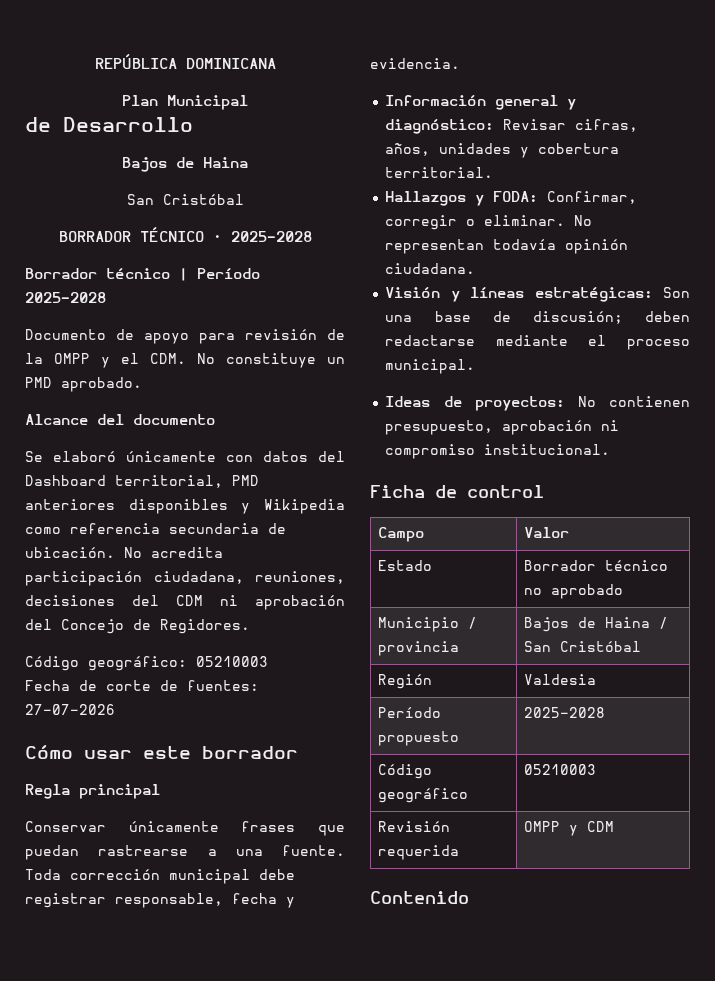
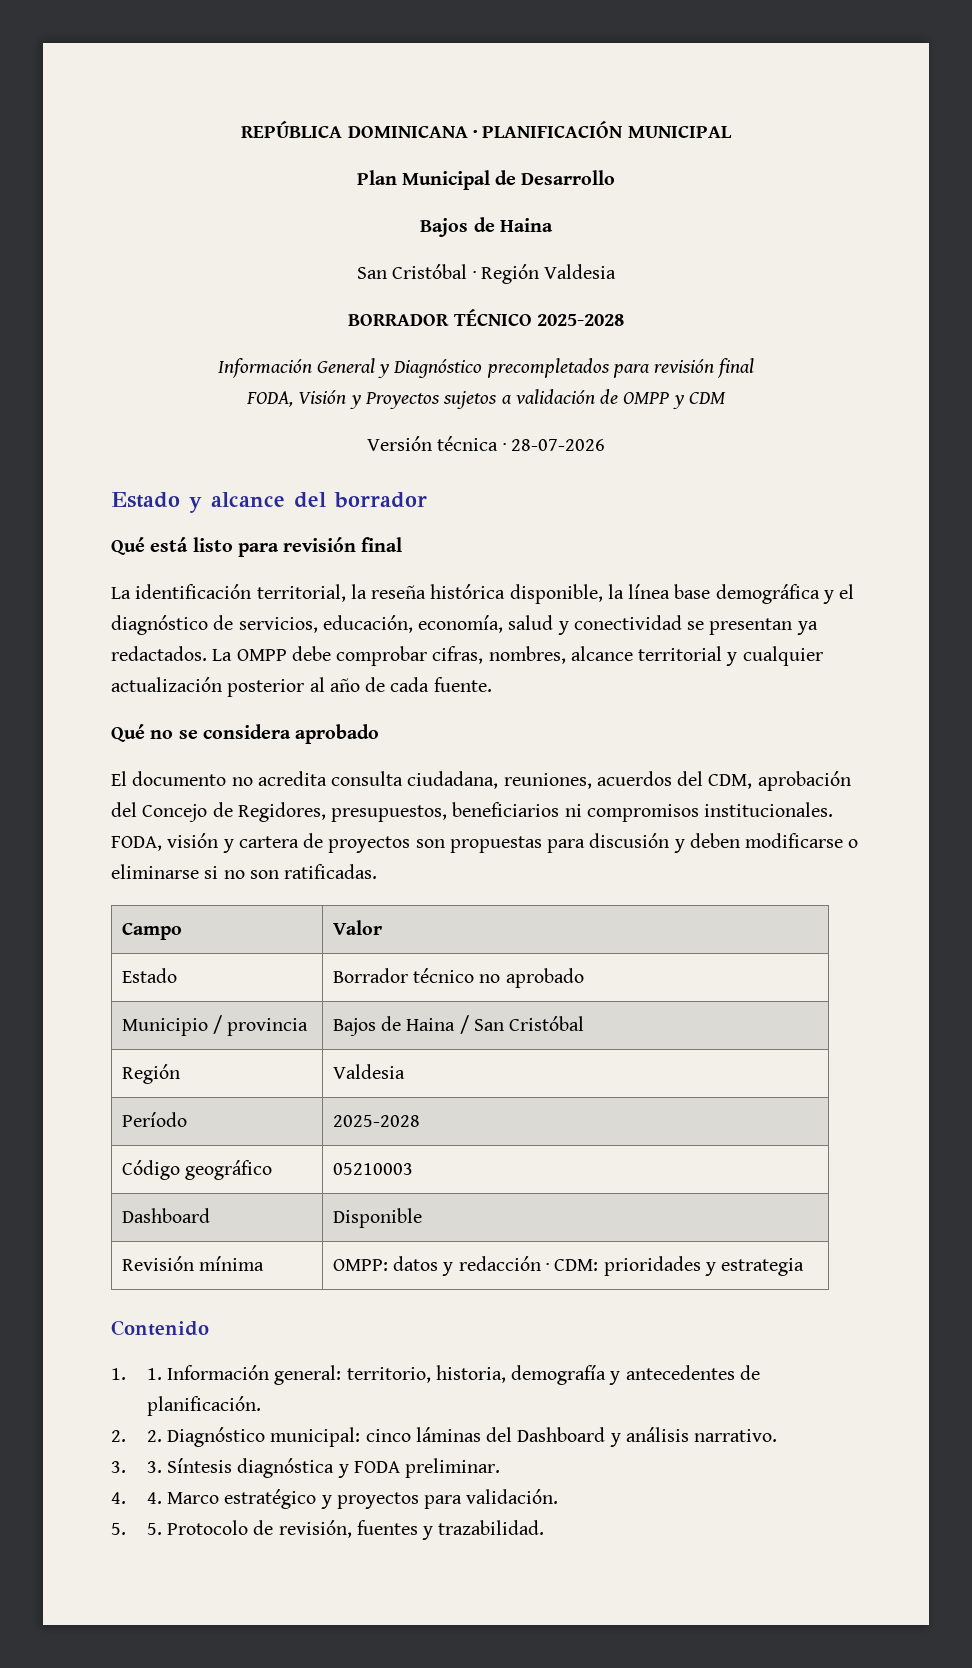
(276, 63) none -> [473,120,732,138] · PLANIFICACIÓN MUNICIPAL
(248, 102) // -> (490, 180) none
(244, 199) none -> [472,264,617,284] · Región Valdesia
[212,231,312,242] [25,268,260,281] [25,292,106,303] [25,329,345,344] [25,353,345,368] [25,377,142,392] [25,414,215,425] [25,451,345,462] [25,475,259,488] [25,499,345,514] [25,523,286,534] [25,547,223,558] [25,571,345,586] [25,595,345,610] [25,619,250,634] [25,656,268,671] [25,680,259,691] [25,704,115,715] [25,745,298,759] [25,784,160,799] [25,821,345,836] [25,845,345,860] [25,869,295,884] [25,893,295,908] [370,58,460,69] [385,95,577,110] [385,119,639,134] [385,143,620,158] [385,167,494,178] [385,191,638,206] [385,215,593,230] [385,239,629,254] [385,263,476,274] [385,287,690,302] [385,311,690,324] [385,335,690,350] [385,359,476,374] [385,396,690,411] [385,420,620,435] [385,444,611,459] [370,485,544,498] · 2025-2028 // Borrador técnico | Período 2025-2028 // Documento de apoyo para revisión de la OMPP y el CDM. No constituye un PMD aprobado. // Alcance del documento // Se elaboró únicamente con datos del Dashboard territorial, PMD anteriores disponibles y Wikipedia como referencia secundaria de ubicación. No acredita participación ciudadana, reuniones, decisiones del CDM ni aprobación del Concejo de Regidores. // Código geográfico: 05210003 // Fecha de corte de fuentes: 27-07-2026 // Cómo usar este borrador // Regla principal // Conservar únicamente frases que puedan rastrearse a una fuente. Toda corrección municipal debe registrar responsable, fecha y evidencia. // Información general y diagnóstico: Revisar cifras, años, unidades y cobertura territorial. // Hallazgos y FODA: Confirmar, corregir o eliminar. No representan todavía opinión ciudadana. // Visión y líneas estratégicas: Son una base de discusión; deben redactarse mediante el proceso municipal. // Ideas de proyectos: No contienen presupuesto, aprobación ni compromiso institucional. // Ficha de control -> [536,314,624,326] [217,358,755,378] [246,389,726,409] [367,436,605,451] [111,492,427,513] [111,537,403,557] [111,584,855,604] [111,615,818,635] [111,646,823,666] [111,677,492,697] [111,724,380,744] [111,771,851,791] [111,802,834,822] [111,833,859,853] [111,864,378,879] 2025-2028 // Información General y Diagnóstico precompletados para revisión final // FODA, Visión y Proyectos sujetos a validación de OMPP y CDM // Versión técnica · 28-07-2026 // Estado y alcance del borrador // Qué está listo para revisión final // La identificación territorial, la reseña histórica disponible, la línea base demográfica y el diagnóstico de servicios, educación, economía, salud y conectividad se presentan ya redactados. La OMPP debe comprobar cifras, nombres, alcance territorial y cualquier actualización posterior al año de cada fuente. // Qué no se considera aprobado // El documento no acredita consulta ciudadana, reuniones, acuerdos del CDM, aprobación del Concejo de Regidores, presupuestos, beneficiarios ni compromisos institucionales. FODA, visión y cartera de proyectos son propuestas para discusión y deben modificarse o eliminarse si no son ratificadas.
[377,731,459,746] propuesto -> (187, 1119) none
(596, 769) none -> [121,1208,210,1223] [332,1208,422,1228] // Dashboard | Disponible
[377,845,459,860] [523,821,614,836] [370,891,469,904] requerida | OMPP y CDM // Contenido -> [199,1256,265,1271] [332,1256,805,1276] [111,1320,209,1336] [111,1365,760,1385] [146,1396,261,1416] [111,1427,778,1447] [111,1458,501,1478] [111,1489,559,1509] [111,1520,545,1540] mínima | OMPP: datos y redacción · CDM: prioridades y estrategia // Contenido // 1. 1. Información general: territorio, historia, demografía y antecedentes de planificación. // 2. 2. Diagnóstico municipal: cinco láminas del Dashboard y análisis narrativo. // 3. 3. Síntesis diagnóstica y FODA preliminar. // 4. 4. Marco estratégico y proyectos para validación. // 5. 5. Protocolo de revisión, fuentes y trazabilidad.

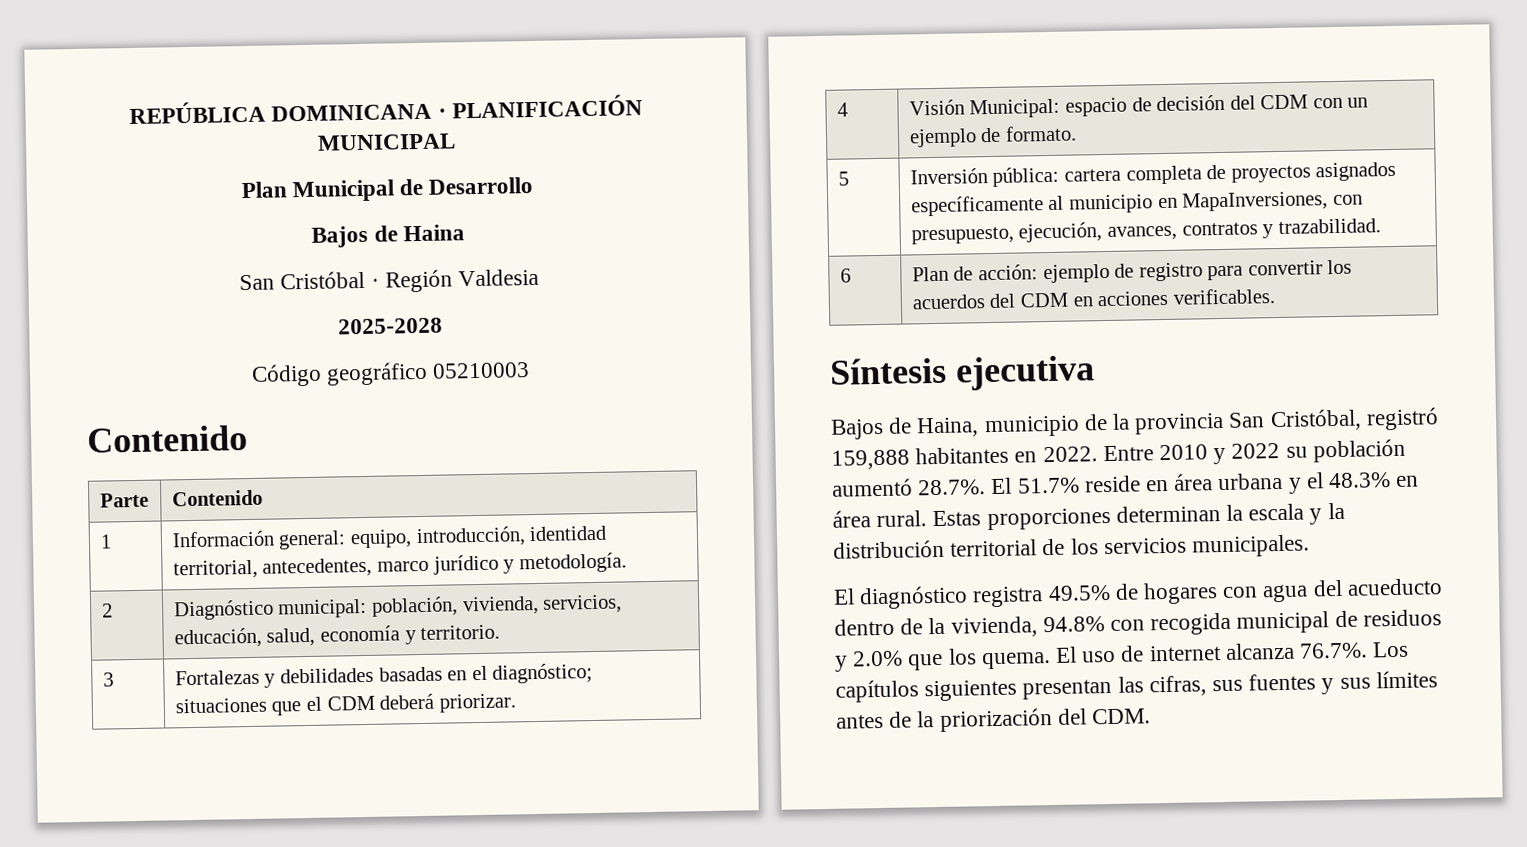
[348,308,624,326] [217,358,755,378] [246,389,726,409] [367,436,605,451] [111,492,427,513] [111,537,403,557] [111,584,855,604] [111,615,818,635] [111,646,823,666] [111,677,492,697] [111,724,380,744] [111,771,851,791] [111,802,834,822] [111,833,859,853] [111,864,378,879] [121,922,182,940] [332,920,382,935] [121,968,177,983] [332,968,584,988] [121,1015,309,1036] [332,1015,585,1036] [121,1064,180,1084] [332,1064,405,1079] [121,1112,187,1127] [332,1115,420,1127] [121,1160,273,1180] [332,1163,413,1175] [121,1208,210,1223] [332,1208,422,1228] [121,1256,265,1271] [332,1256,805,1276] [111,1320,209,1336] [111,1365,760,1385] [146,1396,261,1416] [111,1427,778,1447] [111,1458,501,1478] [111,1489,559,1509] [111,1520,545,1540] BORRADOR TÉCNICO 2025-2028 // Información General y Diagnóstico precompletados para revisión final // FODA, Visión y Proyectos sujetos a validación de OMPP y CDM // Versión técnica · 28-07-2026 // Estado y alcance del borrador // Qué está listo para revisión final // La identificación territorial, la reseña histórica disponible, la línea base demográfica y el diagnóstico de servicios, educación, economía, salud y conectividad se presentan ya redactados. La OMPP debe comprobar cifras, nombres, alcance territorial y cualquier actualización posterior al año de cada fuente. // Qué no se considera aprobado // El documento no acredita consulta ciudadana, reuniones, acuerdos del CDM, aprobación del Concejo de Regidores, presupuestos, beneficiarios ni compromisos institucionales. FODA, visión y cartera de proyectos son propuestas para discusión y deben modificarse o eliminarse si no son ratificadas. // Campo | Valor // Estado | Borrador técnico no aprobado // Municipio / provincia | Bajos de Haina / San Cristóbal // Región | Valdesia // Período | 2025-2028 // Código geográfico | 05210003 // Dashboard | Disponible // Revisión mínima | OMPP: datos y redacción · CDM: prioridades y estrategia // Contenido // 1. 1. Información general: territorio, historia, demografía y antecedentes de planificación. // 2. 2. Diagnóstico municipal: cinco láminas del Dashboard y análisis narrativo. // 3. 3. Síntesis diagnóstica y FODA preliminar. // 4. 4. Marco estratégico y proyectos para validación. // 5. 5. Protocolo de revisión, fuentes y trazabilidad. -> [337,317,443,335] [250,361,531,387] [86,425,248,453] [99,492,149,508] [171,489,263,507] [99,534,112,549] [171,525,608,550] [172,552,627,580] [101,603,113,618] [173,594,623,621] [173,624,501,649] [102,672,114,687] [174,663,594,688] [174,693,516,716] [836,102,848,117] [908,94,1369,119] [908,125,1078,148] [837,171,849,186] [909,161,1397,187] [910,191,1363,217] [910,218,1381,245] [839,268,851,283] [911,259,1353,284] [911,288,1275,310] [829,355,1095,391] [830,407,1439,440] [831,438,1406,470] [831,472,1420,497] [832,502,1345,531] [833,534,1311,559] [833,578,1443,610] [834,609,1442,638] [835,641,1410,672] [835,670,1438,703] [836,708,1152,732] 2025-2028 // Código geográfico 05210003 // Contenido // Parte | Contenido // 1 | Información general: equipo, introducción, identidad territorial, antecedentes, marco jurídico y metodología. // 2 | Diagnóstico municipal: población, vivienda, servicios, educación, salud, economía y territorio. // 3 | Fortalezas y debilidades basadas en el diagnóstico; situaciones que el CDM deberá priorizar. // 4 | Visión Municipal: espacio de decisión del CDM con un ejemplo de formato. // 5 | Inversión pública: cartera completa de proyectos asignados específicamente al municipio en MapaInversiones, con presupuesto, ejecución, avances, contratos y trazabilidad. // 6 | Plan de acción: ejemplo de registro para convertir los acuerdos del CDM en acciones verificables. // Síntesis ejecutiva // Bajos de Haina, municipio de la provincia San Cristóbal, registró 159,888 habitantes en 2022. Entre 2010 y 2022 su población aumentó 28.7%. El 51.7% reside en área urbana y el 48.3% en área rural. Estas proporciones determinan la escala y la distribución territorial de los servicios municipales. // El diagnóstico registra 49.5% de hogares con agua del acueducto dentro de la vivienda, 94.8% con recogida municipal de residuos y 2.0% que los quema. El uso de internet alcanza 76.7%. Los capítulos siguientes presentan las cifras, sus fuentes y sus límites antes de la priorización del CDM.

